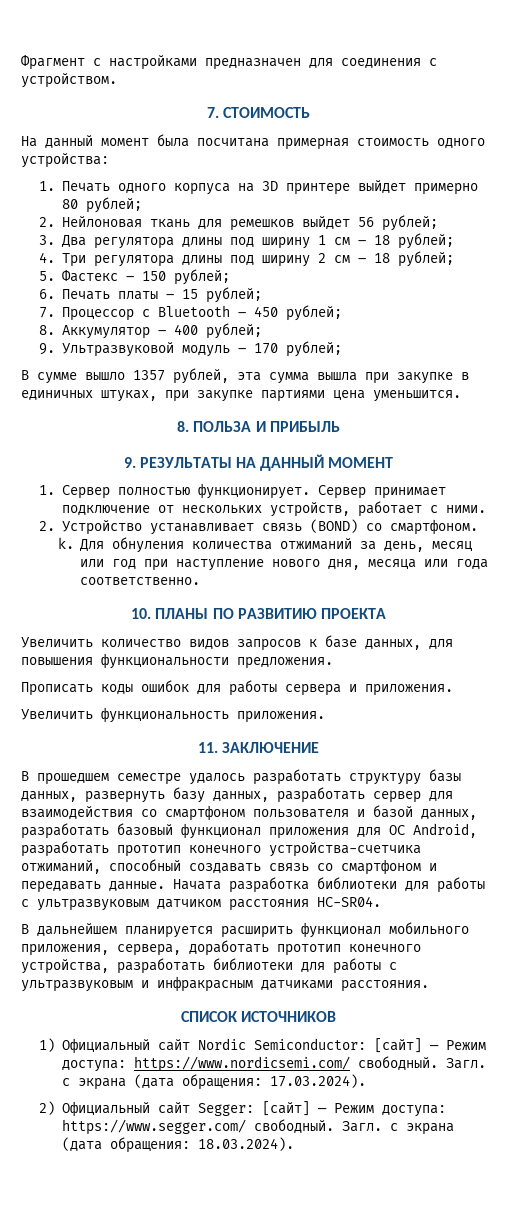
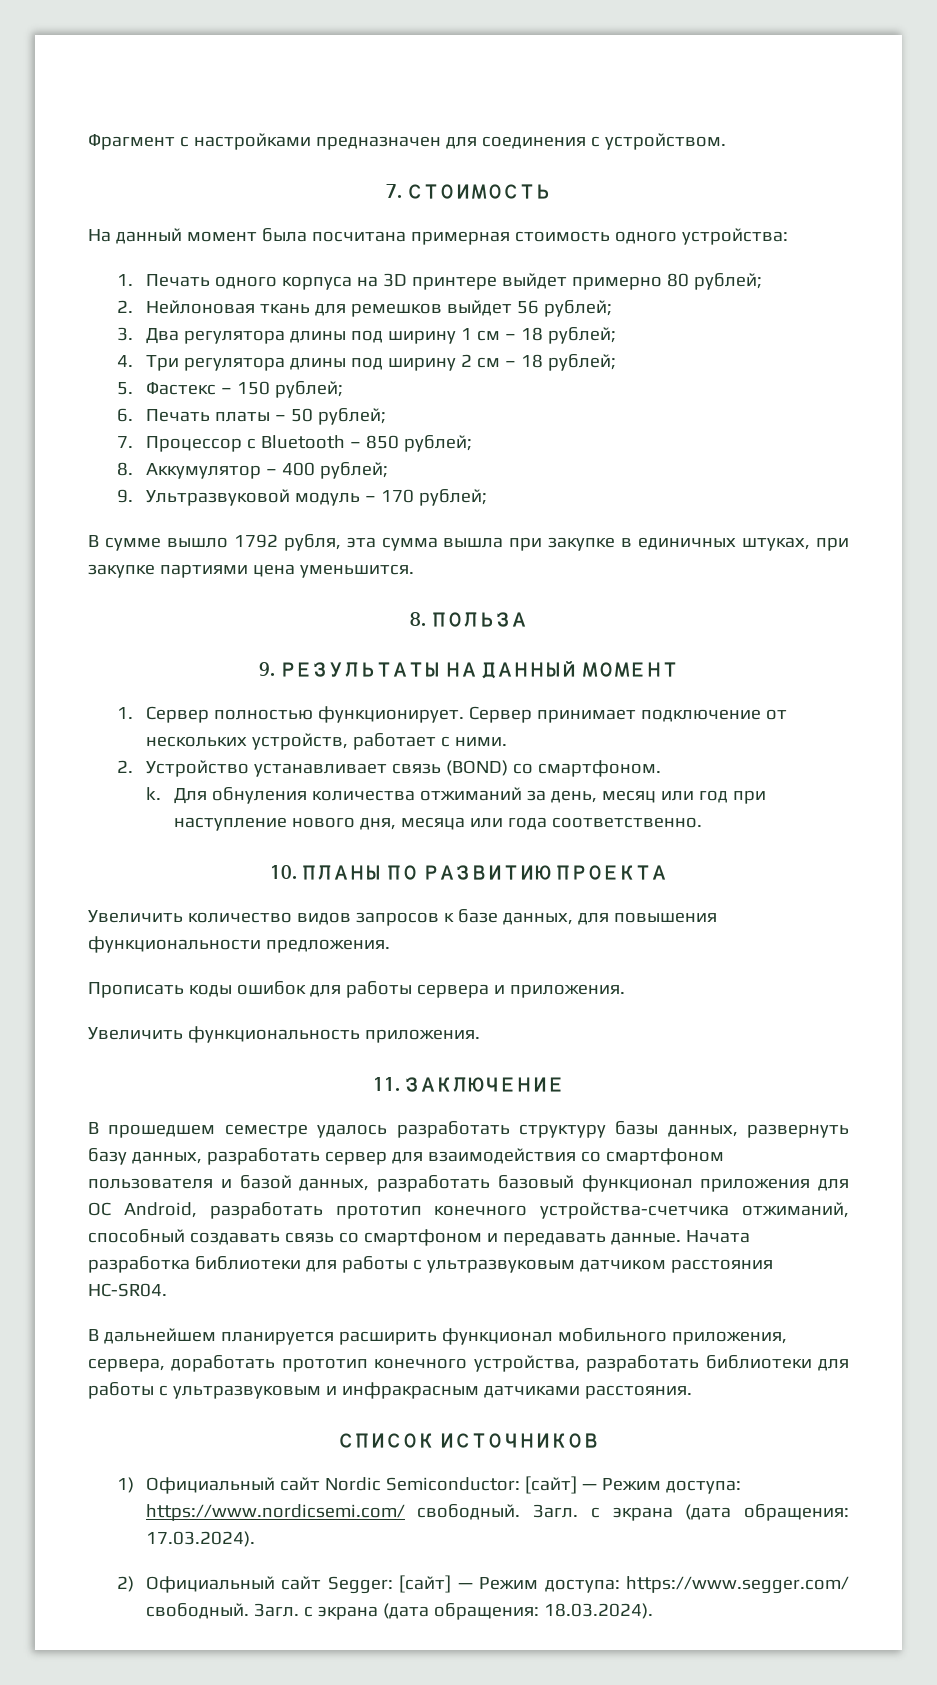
[182,289,199,299] 15 -> [290,408,313,422] 50
[254,306,279,317] 450 -> [365,435,399,449] 850
[133,368,229,384] 1357 рублей, -> [233,534,341,551] 1792 рубля,
[255,421,340,432] И ПРИБЫЛЬ -> (527, 619) none

